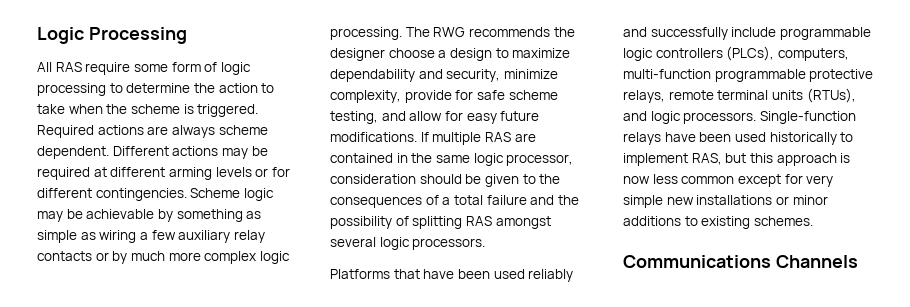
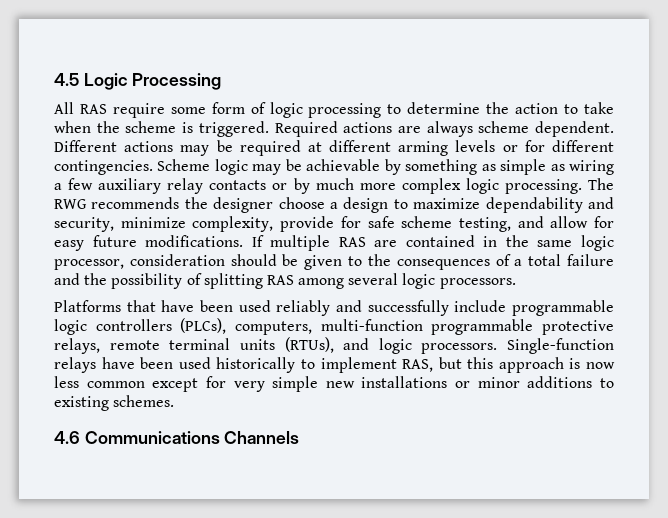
(37, 35) none -> [54,73,79,86] 4.5
[495,216,551,229] amongst -> [298,278,345,289] among
(813, 221) none -> [54,431,80,444] 4.6

